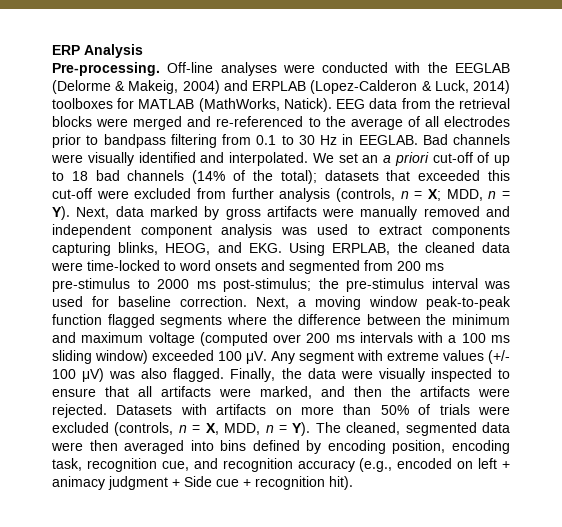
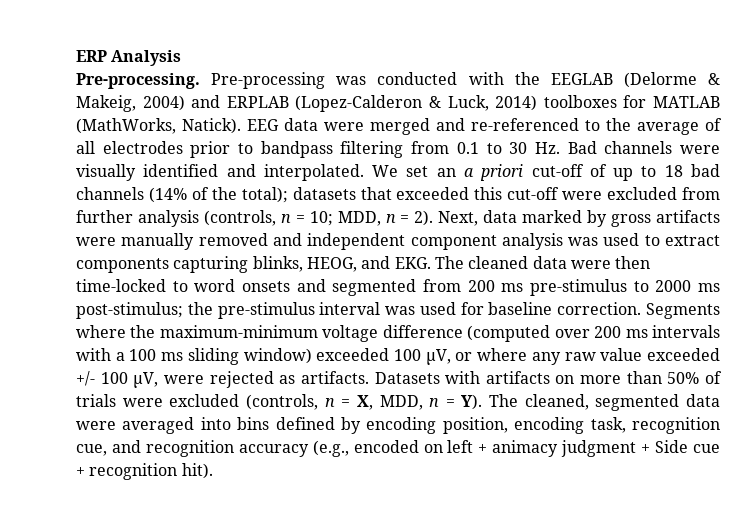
[167,62,315,76] Off-line analyses were -> [211,72,367,89] Pre-processing was
[401,98,511,109] [52,116,92,127] from the retrieval blocks -> (318, 124) none
[320,134,418,145] Hz in EEGLAB. -> [534,142,560,154] Hz.
[428,189,511,201] [52,206,70,220] X; MDD, n = Y). -> [309,210,434,226] 10; MDD, n = 2).
[289,242,418,256] Using ERPLAB, the -> [434,256,464,269] The
(83, 266) none -> [615,256,651,269] then
[256,296,511,310] [52,314,510,328] [52,332,195,346] Next, a moving window peak-to-peak function flagged segments where the difference between the minimum and maximum voltage -> [646,303,720,319] [76,325,463,342] Segments where the maximum-minimum voltage difference
[246,350,510,364] [52,368,510,382] [52,386,510,399] [52,404,107,418] μV. Any segment with extreme values (+/- 100 μV) was also flagged. Finally, the data were visually inspected to ensure that all artifacts were marked, and then the artifacts were rejected. -> [425,348,720,365] [76,371,369,388] μV, or where any raw value exceeded +/- 100 μV, were rejected as artifacts.
[89,440,118,451] then -> (116, 425) none

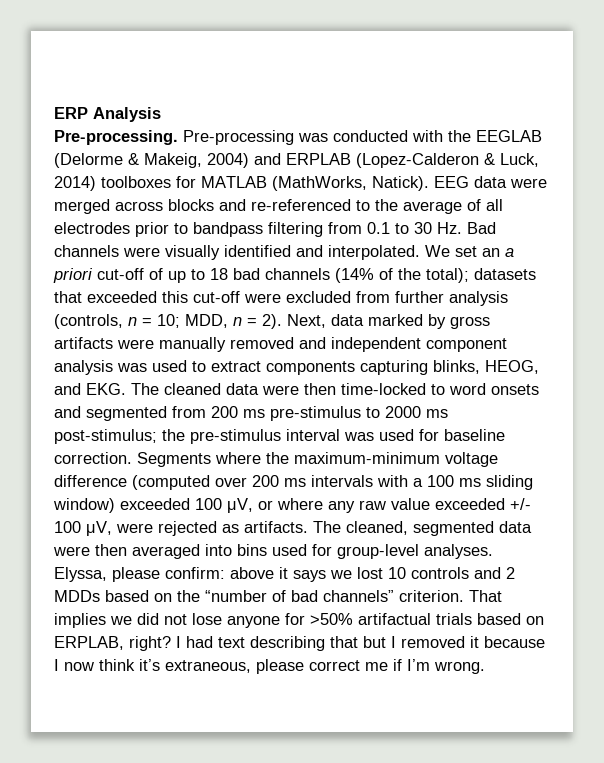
(430, 126) none -> [115,199,214,211] across blocks
[374,371,722,384] [76,394,483,410] Datasets with artifacts on more than 50% of trials were excluded (controls, n = X, MDD, n = Y). -> (308, 527) none
(116, 425) none -> [95,544,127,556] then
[275,417,721,434] [76,440,720,457] [76,463,213,480] defined by encoding position, encoding task, recognition cue, and recognition accuracy (e.g., encoded on left + animacy judgment + Side cue + recognition hit). -> [272,544,493,559] [54,567,515,582] [54,590,502,602] [54,613,544,628] [54,636,545,651] [54,659,485,674] used for group-level analyses. Elyssa, please confirm: above it says we lost 10 controls and 2 MDDs based on the “number of bad channels” criterion. That implies we did not lose anyone for >50% artifactual trials based on ERPLAB, right? I had text describing that but I removed it because I now think it’s extraneous, please correct me if I’m wrong.

